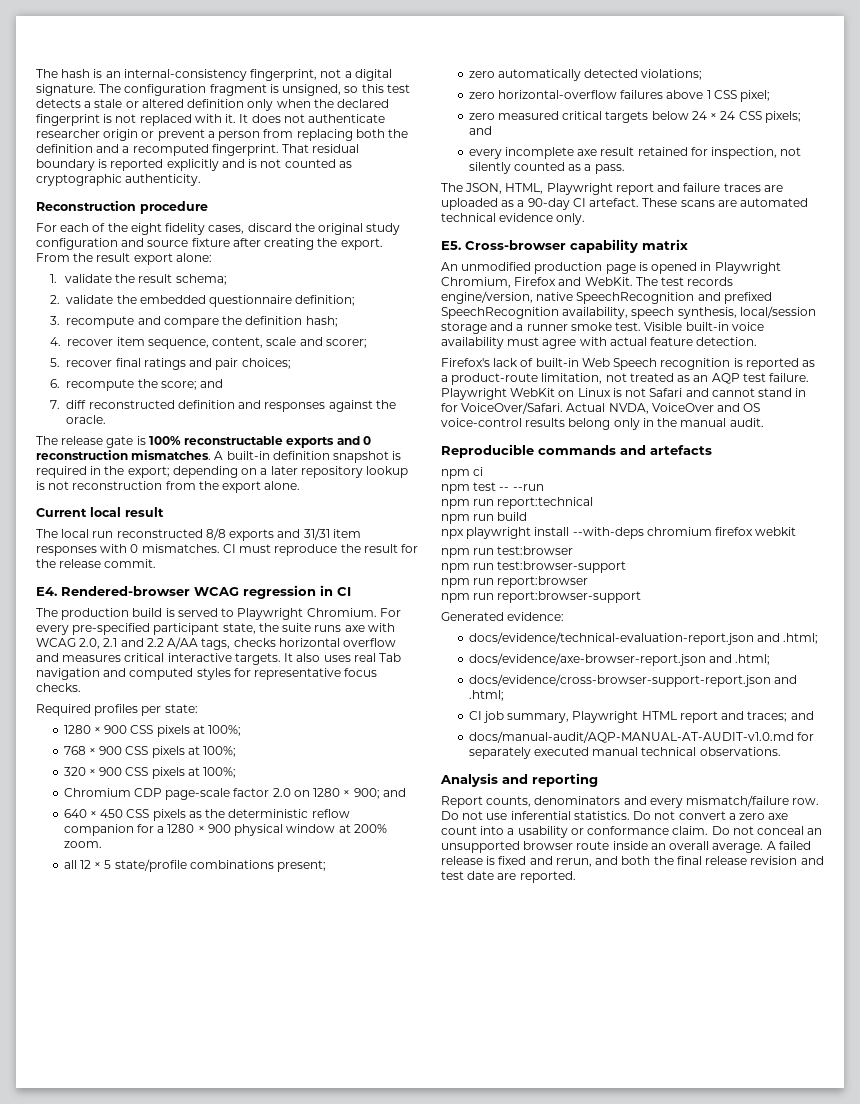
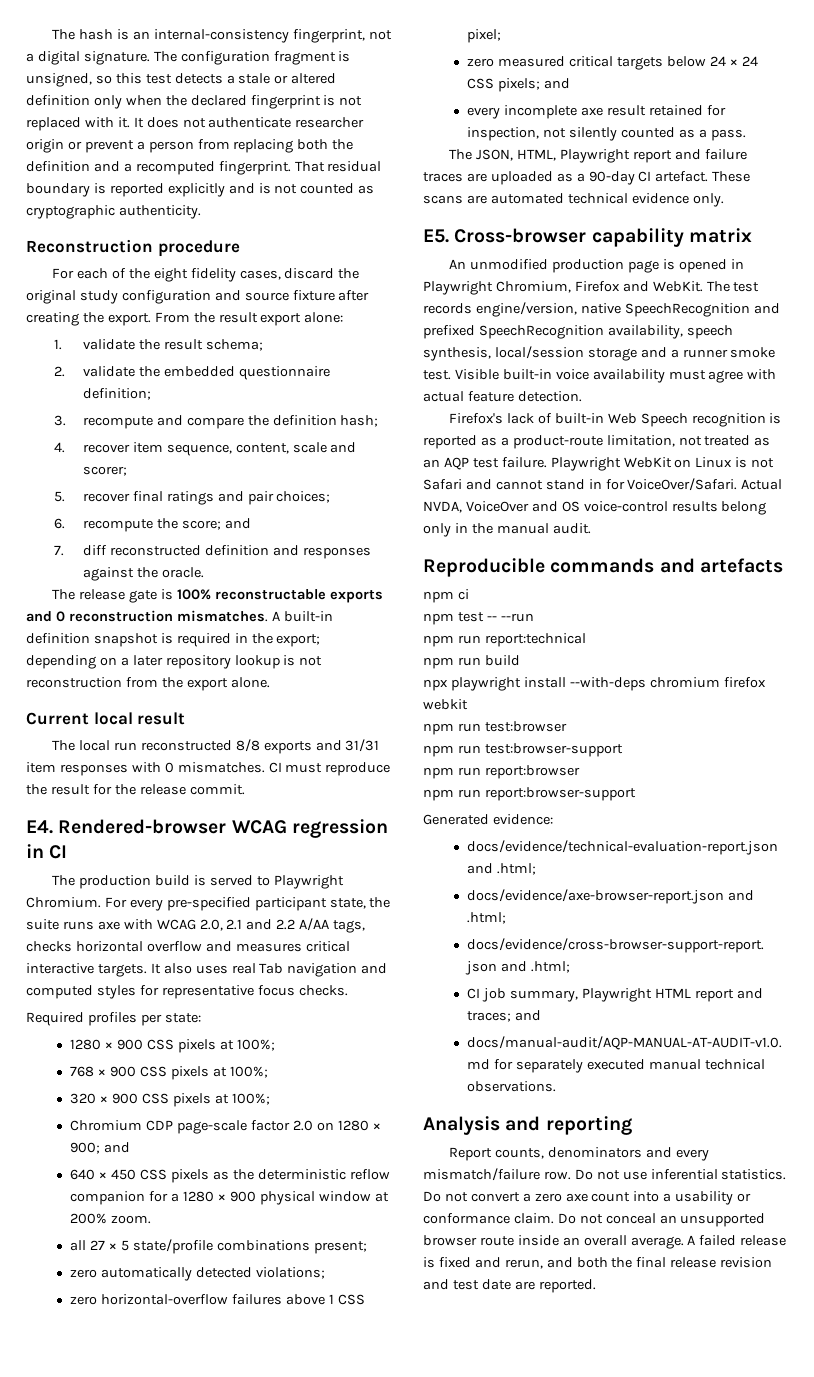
[79,860,91,869] 12 -> [90,1240,106,1250] 27

